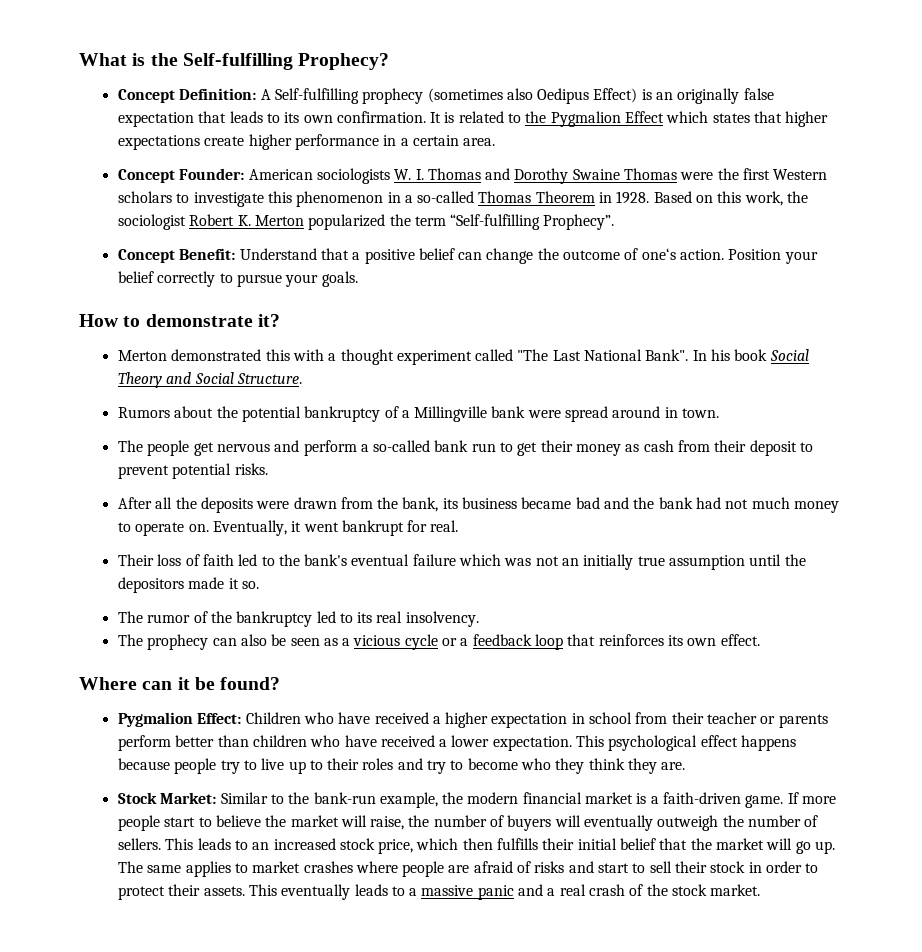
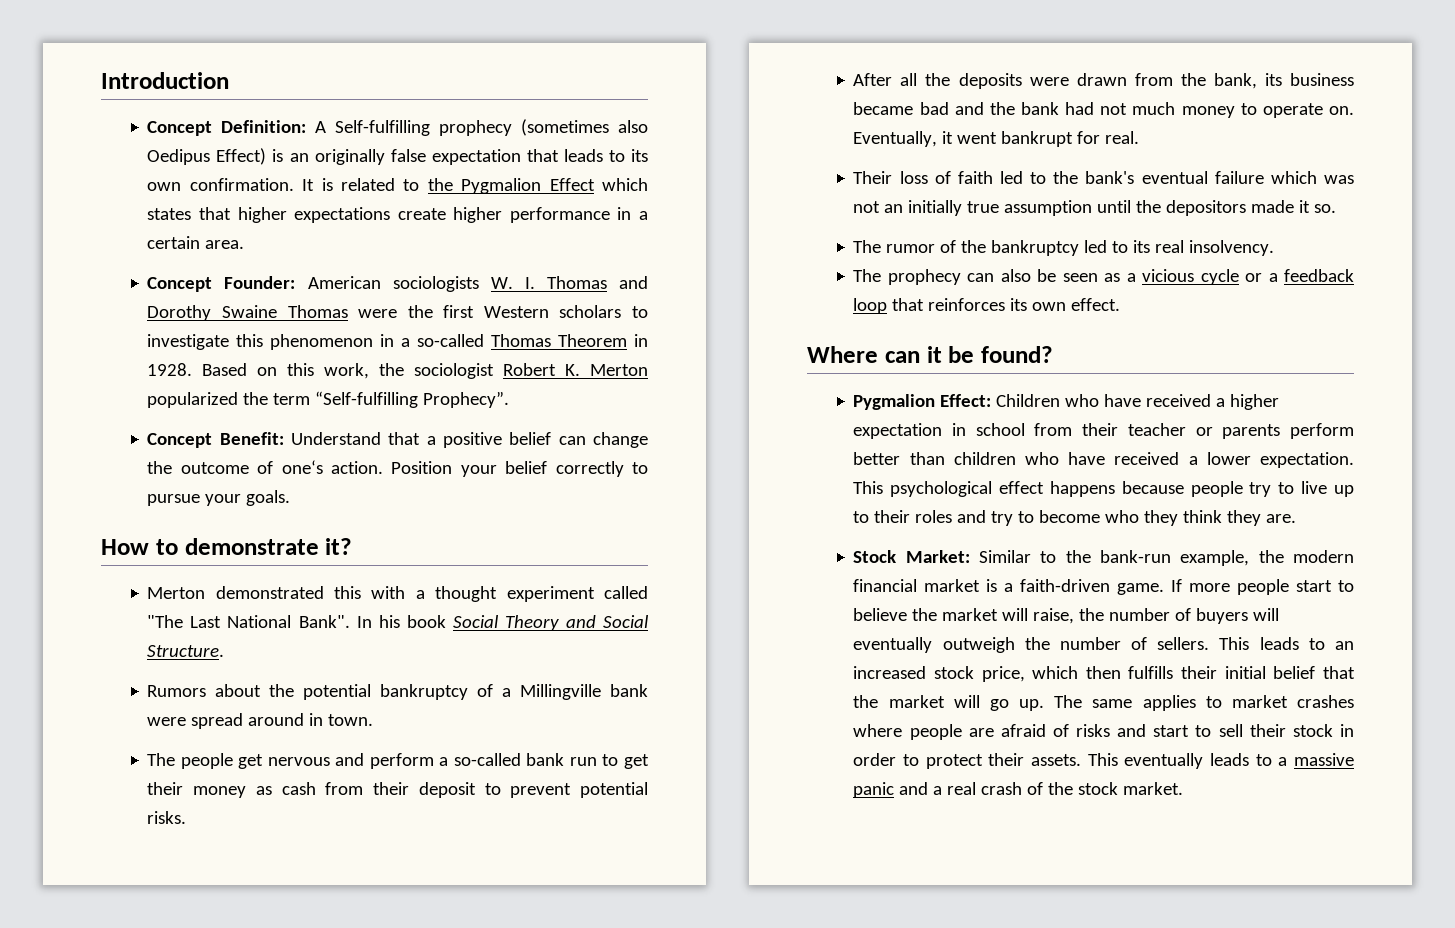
[79,53,390,70] What is the Self-fulfilling Prophecy? -> [101,72,229,89] Introduction

